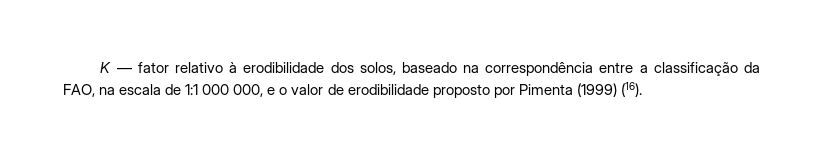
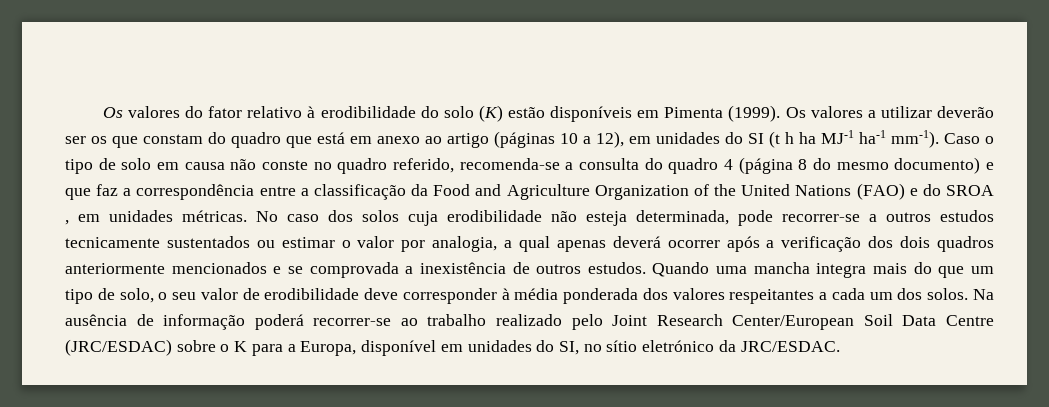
[100,62,132,73] K — -> [102,106,204,118] Os valores do
[330,62,480,75] dos solos, baseado na -> [420,105,995,122] [65,130,994,148] [65,157,994,174] [65,184,132,200] do solo (K) estão disponíveis em Pimenta (1999). Os valores a utilizar deverão ser os que constam do quadro que está em anexo ao artigo (páginas 10 a 12), em unidades do SI (t h ha MJ-1 ha-1 mm-1). Caso o tipo de solo em causa não conste no quadro referido, recomenda-se a consulta do quadro 4 (página 8 do mesmo documento) e que faz a
[63,82,642,98] FAO, na escala de 1:1 000 000, e o valor de erodibilidade proposto por Pimenta (1999) (16). -> [433,183,994,200] [65,210,994,226] [65,236,995,252] [65,262,994,278] [65,288,995,304] [65,314,994,330] [65,339,840,356] Food and Agriculture Organization of the United Nations (FAO) e do SROA , em unidades métricas. No caso dos solos cuja erodibilidade não esteja determinada, pode recorrer-se a outros estudos tecnicamente sustentados ou estimar o valor por analogia, a qual apenas deverá ocorrer após a verificação dos dois quadros anteriormente mencionados e se comprovada a inexistência de outros estudos. Quando uma mancha integra mais do que um tipo de solo, o seu valor de erodibilidade deve corresponder à média ponderada dos valores respeitantes a cada um dos solos. Na ausência de informação poderá recorrer-se ao trabalho realizado pelo Joint Research Center/European Soil Data Centre (JRC/ESDAC) sobre o K para a Europa, disponível em unidades do SI, no sítio eletrónico da JRC/ESDAC.

